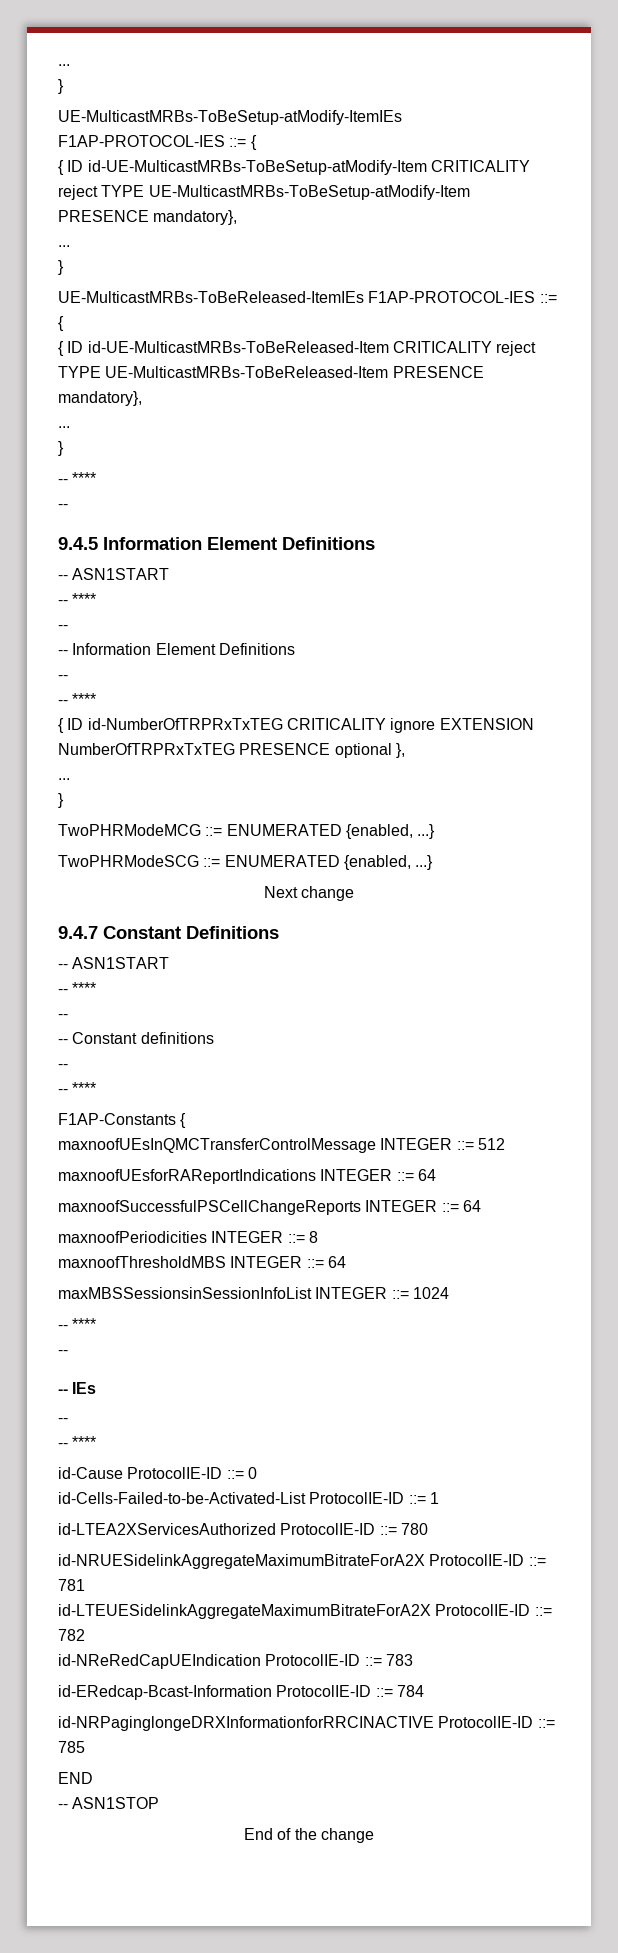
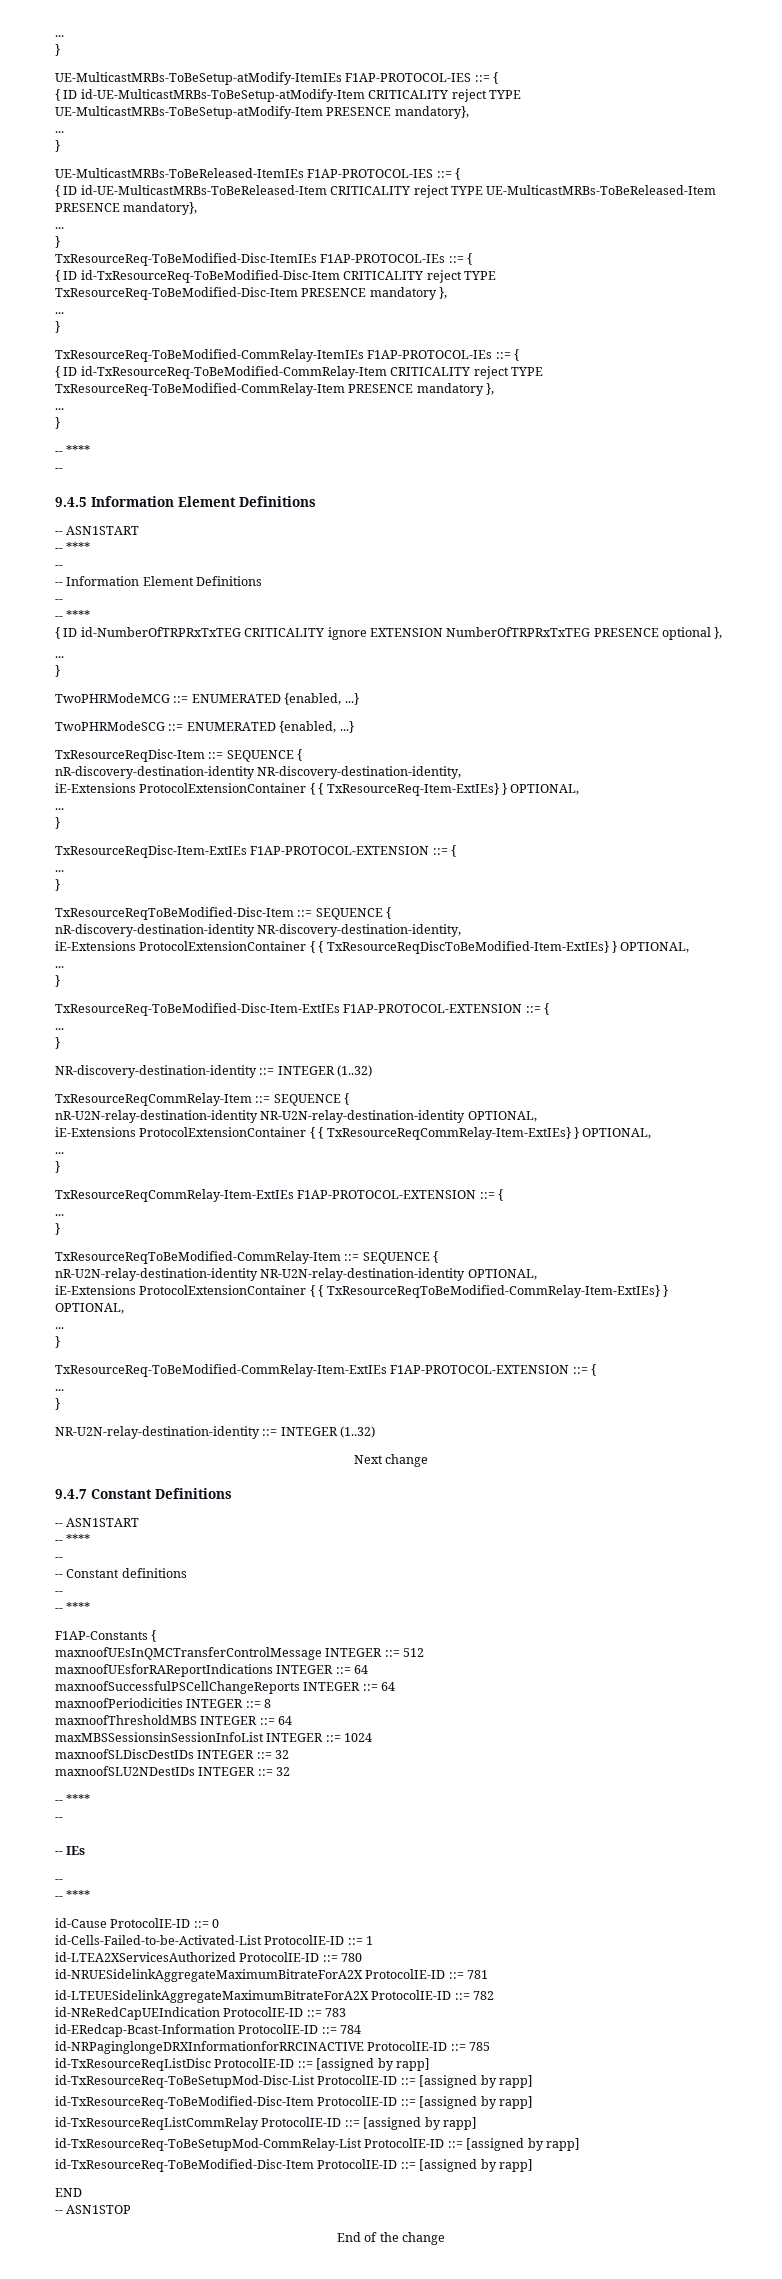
(64, 448) none -> [55,253,473,266] [55,270,496,283] [55,287,448,300] [55,312,64,314] [55,321,60,333] [55,349,520,362] [55,366,543,379] [55,383,495,396] [55,408,64,410] [55,417,60,429] // TxResourceReq-ToBeModified-Disc-ItemIEs F1AP-PROTOCOL-IEs ::= { // { ID id-TxResourceReq-ToBeModified-Disc-Item CRITICALITY reject TYPE TxResourceReq-ToBeModified-Disc-Item PRESENCE mandatory }, // ... // } // TxResourceReq-ToBeModified-CommRelay-ItemIEs F1AP-PROTOCOL-IEs ::= { // { ID id-TxResourceReq-ToBeModified-CommRelay-Item CRITICALITY reject TYPE TxResourceReq-ToBeModified-CommRelay-Item PRESENCE mandatory }, // ... // }
(434, 862) none -> [55,749,303,762] [55,766,462,779] [55,783,580,796] [55,808,64,810] [55,817,60,829] [55,845,457,858] [55,870,64,872] [55,879,60,891] [55,907,392,920] [55,924,462,937] [55,941,690,954] [55,966,64,968] [55,975,60,987] [55,1003,550,1016] [55,1028,64,1030] [55,1037,60,1049] [55,1065,373,1078] [55,1093,350,1106] [55,1110,537,1123] [55,1127,652,1140] [55,1152,64,1154] [55,1161,60,1173] [55,1189,504,1202] [55,1214,64,1216] [55,1223,60,1235] [55,1251,439,1264] [55,1268,537,1281] [55,1285,668,1298] [55,1303,124,1314] [55,1327,64,1329] [55,1336,60,1348] [55,1364,597,1377] [55,1389,64,1391] [55,1398,60,1410] [55,1426,376,1439] // TxResourceReqDisc-Item ::= SEQUENCE { // nR-discovery-destination-identity NR-discovery-destination-identity, // iE-Extensions ProtocolExtensionContainer { { TxResourceReq-Item-ExtIEs} } OPTIONAL, // ... // } // TxResourceReqDisc-Item-ExtIEs F1AP-PROTOCOL-EXTENSION ::= { // ... // } // TxResourceReqToBeModified-Disc-Item ::= SEQUENCE { // nR-discovery-destination-identity NR-discovery-destination-identity, // iE-Extensions ProtocolExtensionContainer { { TxResourceReqDiscToBeModified-Item-ExtIEs} } OPTIONAL, // ... // } // TxResourceReq-ToBeModified-Disc-Item-ExtIEs F1AP-PROTOCOL-EXTENSION ::= { // ... // } // NR-discovery-destination-identity ::= INTEGER (1..32) // TxResourceReqCommRelay-Item ::= SEQUENCE { // nR-U2N-relay-destination-identity NR-U2N-relay-destination-identity OPTIONAL, // iE-Extensions ProtocolExtensionContainer { { TxResourceReqCommRelay-Item-ExtIEs} } OPTIONAL, // ... // } // TxResourceReqCommRelay-Item-ExtIEs F1AP-PROTOCOL-EXTENSION ::= { // ... // } // TxResourceReqToBeModified-CommRelay-Item ::= SEQUENCE { // nR-U2N-relay-destination-identity NR-U2N-relay-destination-identity OPTIONAL, // iE-Extensions ProtocolExtensionContainer { { TxResourceReqToBeModified-CommRelay-Item-ExtIEs} } OPTIONAL, // ... // } // TxResourceReq-ToBeModified-CommRelay-Item-ExtIEs F1AP-PROTOCOL-EXTENSION ::= { // ... // } // NR-U2N-relay-destination-identity ::= INTEGER (1..32)
(449, 1293) none -> [55,1749,290,1759] [55,1766,291,1776] // maxnoofSLDiscDestIDs INTEGER ::= 32 // maxnoofSLU2NDestIDs INTEGER ::= 32
(85, 1747) none -> [55,2058,430,2071] [55,2075,533,2088] [55,2096,533,2109] [55,2117,477,2130] [55,2138,580,2151] [55,2159,533,2172] // id-TxResourceReqListDisc ProtocolIE-ID ::= [assigned by rapp] // id-TxResourceReq-ToBeSetupMod-Disc-List ProtocolIE-ID ::= [assigned by rapp] // id-TxResourceReq-ToBeModified-Disc-Item ProtocolIE-ID ::= [assigned by rapp] // id-TxResourceReqListCommRelay ProtocolIE-ID ::= [assigned by rapp] // id-TxResourceReq-ToBeSetupMod-CommRelay-List ProtocolIE-ID ::= [assigned by rapp] // id-TxResourceReq-ToBeModified-Disc-Item ProtocolIE-ID ::= [assigned by rapp]

